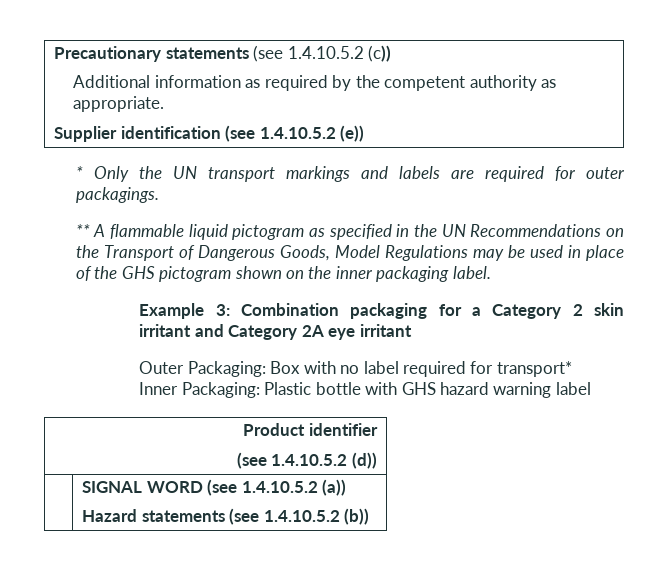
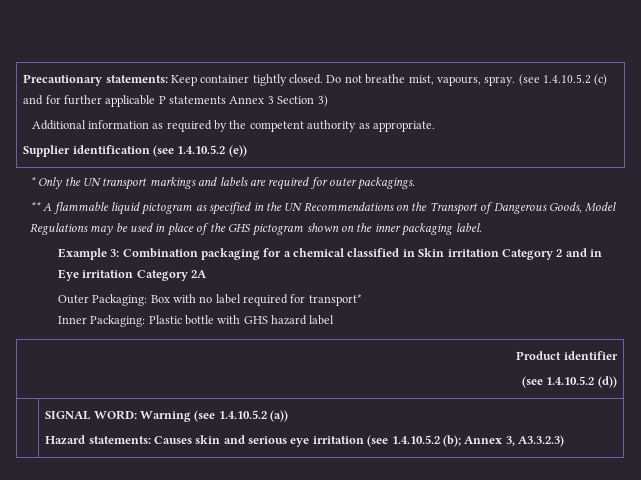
[165,45,392,62] statements (see 1.4.10.5.2 (c)) -> [105,74,608,86] [23,95,328,107] statements: Keep container tightly closed. Do not breathe mist, vapours, spray. (see 1.4.10.5.2 (c) and for further applicable P statements Annex 3 Section 3)
[492,303,624,319] [139,324,224,337] Category 2 skin irritant and -> [293,248,603,260] [57,269,134,281] chemical classified in Skin irritation Category 2 and in Eye irritation
[328,324,412,340] eye irritant -> (207, 274) none
[493,382,552,398] warning -> (308, 320) none
[146,481,203,493] WORD -> [93,410,191,422] WORD: Warning
[141,508,370,525] statements (see 1.4.10.5.2 (b)) -> [88,435,565,447] statements: Causes skin and serious eye irritation (see 1.4.10.5.2 (b); Annex 3, A3.3.2.3)

